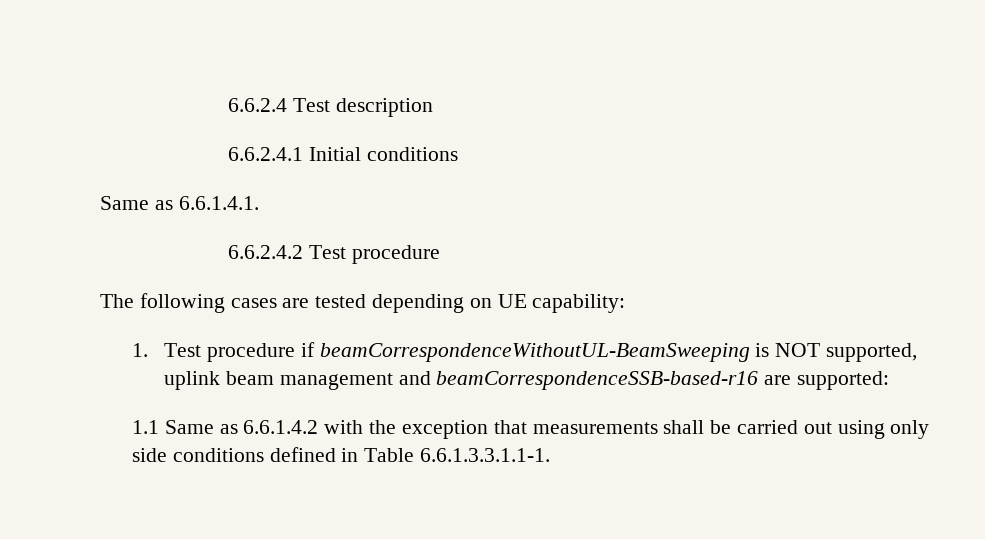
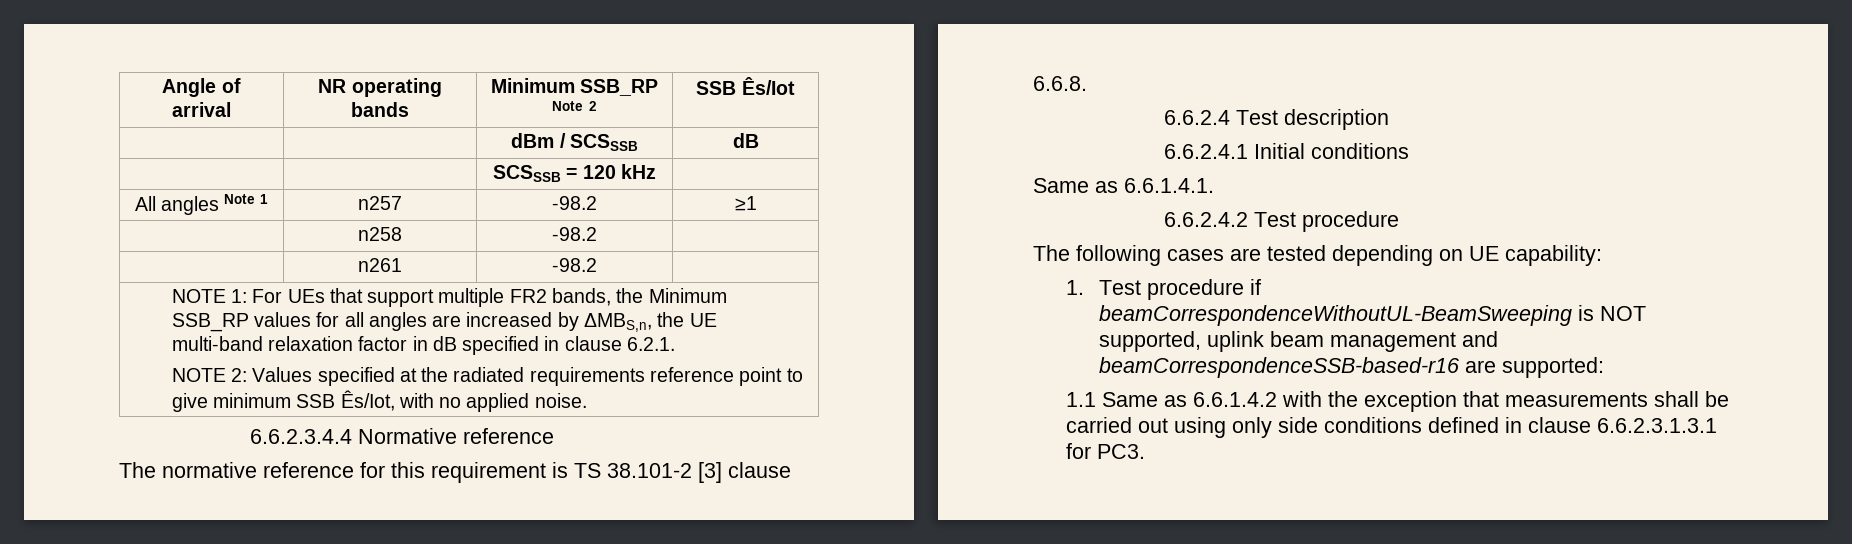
(228, 105) none -> [162,78,241,97] [172,102,231,117] [318,78,442,97] [351,102,409,117] [490,78,659,96] [552,101,597,111] [696,77,795,95] [511,133,638,151] [732,133,759,148] [493,164,656,182] [134,194,269,215] [358,196,402,210] [552,196,597,210] [734,196,757,211] [358,227,402,241] [552,227,597,241] [358,258,402,272] [552,258,597,272] [171,288,727,307] [171,312,717,332] [171,336,676,355] [171,367,803,386] [171,390,587,412] [250,428,555,444] [119,462,791,483] [1033,76,1087,91] Angle of arrival | NR operating bands | Minimum SSB_RP Note 2 | SSB Ês/Iot // | | dBm / SCSSSB | dB // | | SCSSSB = 120 kHz | // All angles Note 1 | n257 | -98.2 | ≥1 // | n258 | -98.2 | // | n261 | -98.2 | // NOTE 1: For UEs that support multiple FR2 bands, the Minimum SSB_RP values for all angles are increased by ΔMBS,n, the UE multi-band relaxation factor in dB specified in clause 6.2.1. // NOTE 2: Values specified at the radiated requirements reference point to give minimum SSB Ês/Iot, with no applied noise. // 6.6.2.3.4.4 Normative reference // The normative reference for this requirement is TS 38.101-2 [3] clause 6.6.8. //
[364,448,551,462] Table 6.6.1.3.3.1.1-1. -> [1527,417,1717,433] [1065,443,1145,459] clause 6.6.2.3.1.3.1 for PC3.

